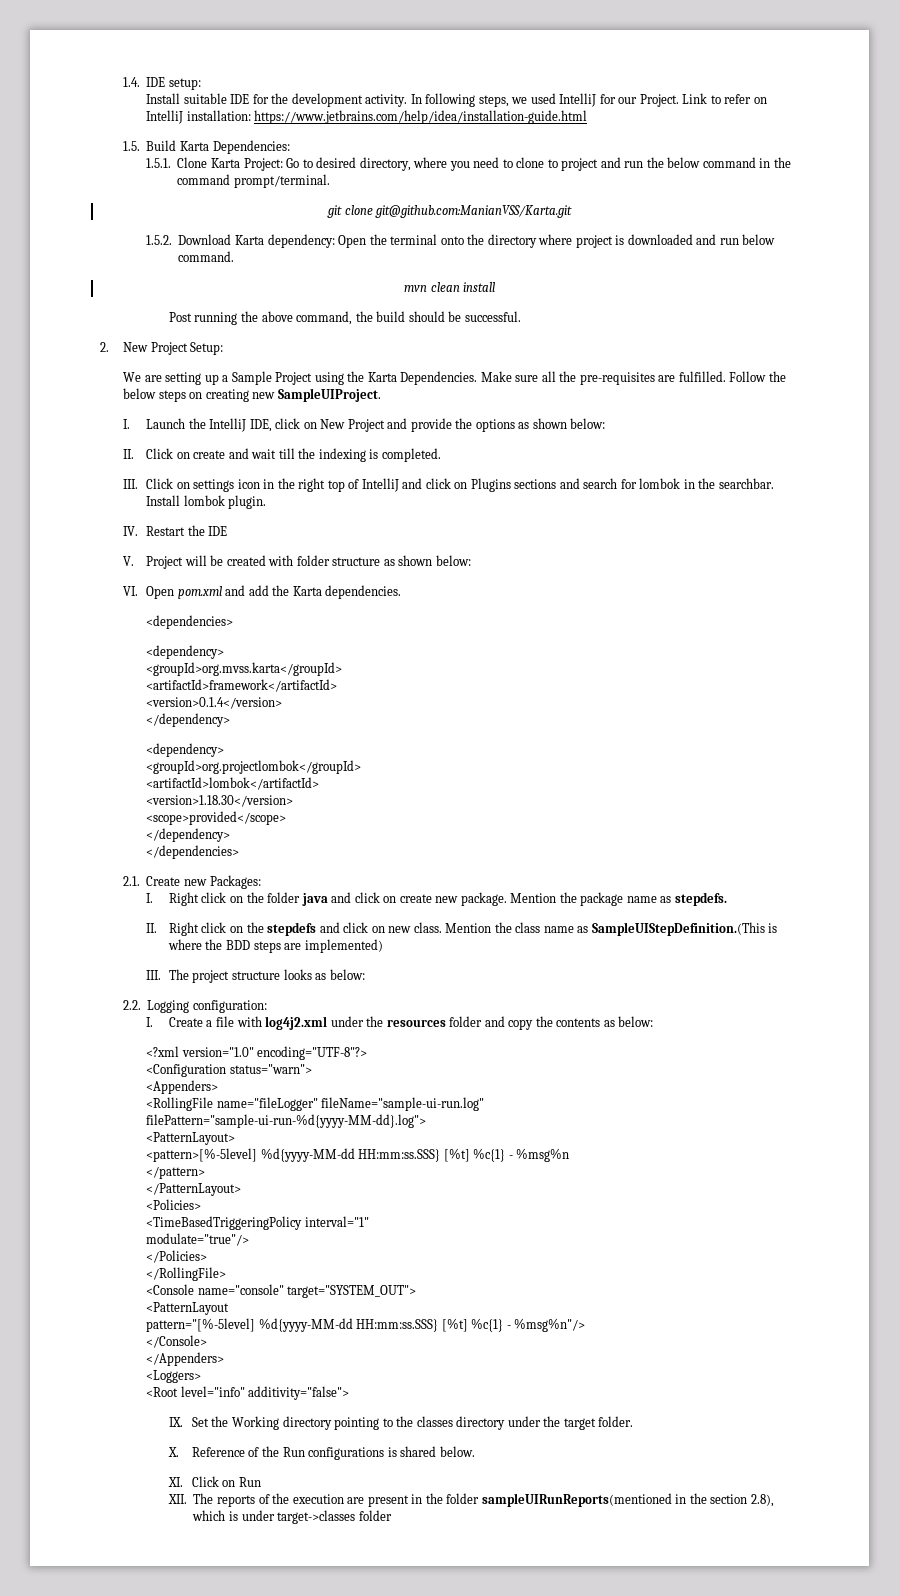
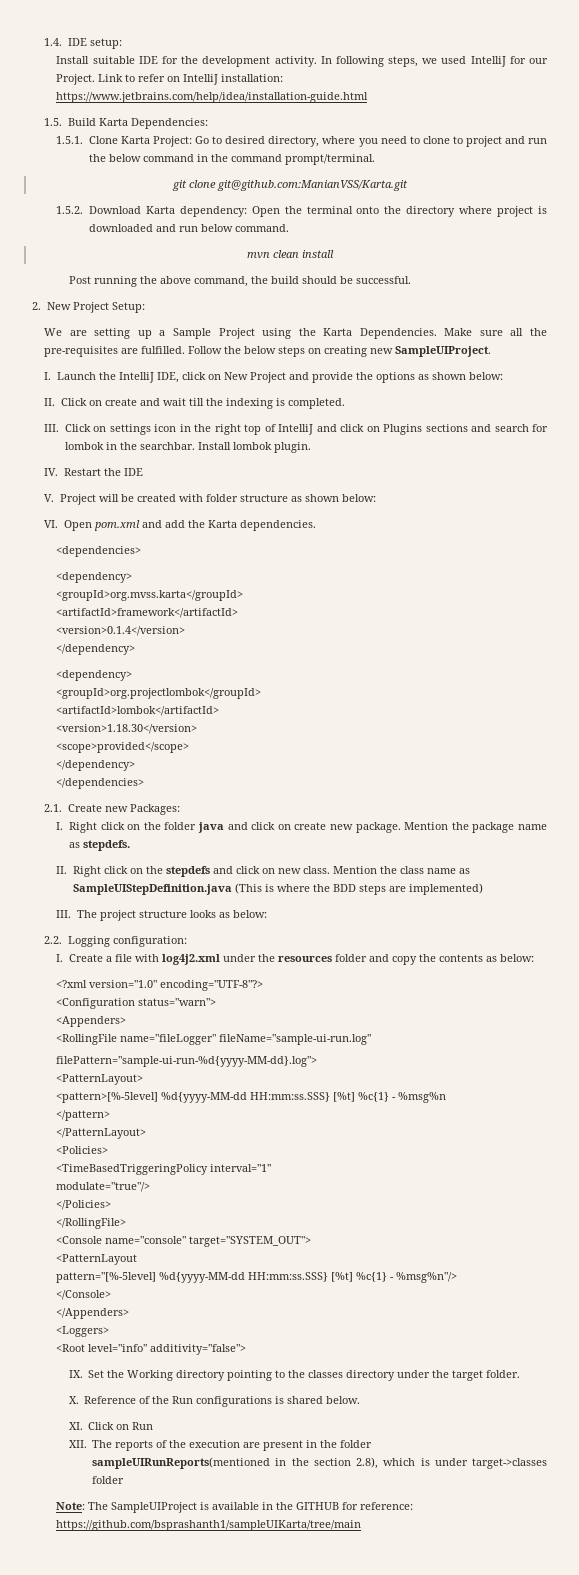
[591,922,765,936] SampleUIStepDefinition.(This -> [72,883,262,895] SampleUIStepDefinition.java (This
(392, 1515) none -> [56,1502,414,1513] [56,1520,362,1531] // Note: The SampleUIProject is available in the GITHUB for reference: https://github.com/bsprashanth1/sampleUIKarta/tree/main

